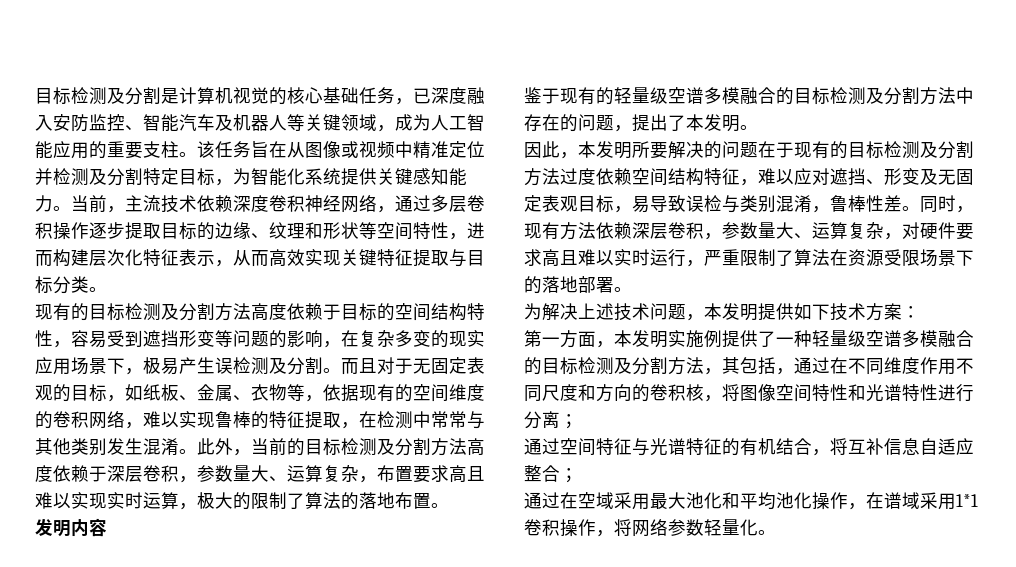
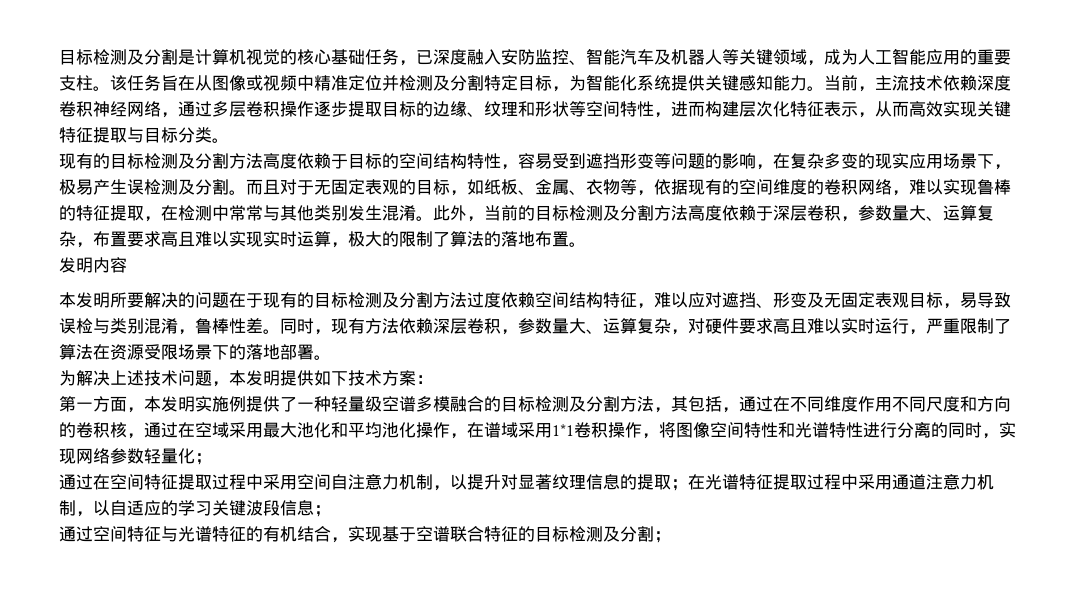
[524,87,974,105] [524,114,758,132] [524,141,578,159] 鉴于现有的轻量级空谱多模融合的目标检测及分割方法中存在的问题，提出了本发明。 // 因此， -> (127, 265) none
[722,384,974,402] [524,411,578,429] [524,438,974,456] [524,465,578,483] 将图像空间特性和光谱特性进行分离； // 通过空间特征与光谱特征的有机结合，将互补信息自适应整合； // -> (144, 436) none
[632,519,776,537] 网络参数轻量化。 -> [676,422,1016,439] [59,448,212,465] [59,474,994,491] [59,500,331,517] [59,526,671,543] 图像空间特性和光谱特性进行分离的同时，实现网络参数轻量化； // 通过在空间特征提取过程中采用空间自注意力机制，以提升对显著纹理信息的提取；在光谱特征提取过程中采用通道注意力机制，以自适应的学习关键波段信息； // 通过空间特征与光谱特征的有机结合，实现基于空谱联合特征的目标检测及分割；

